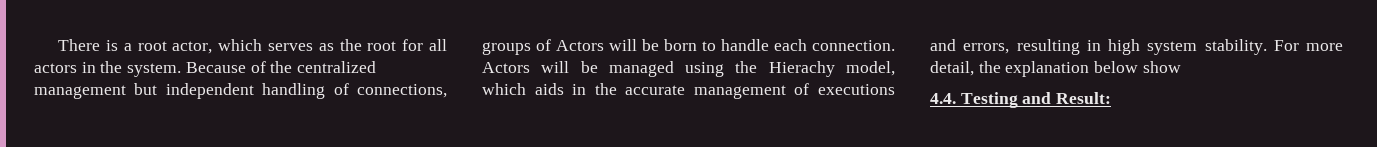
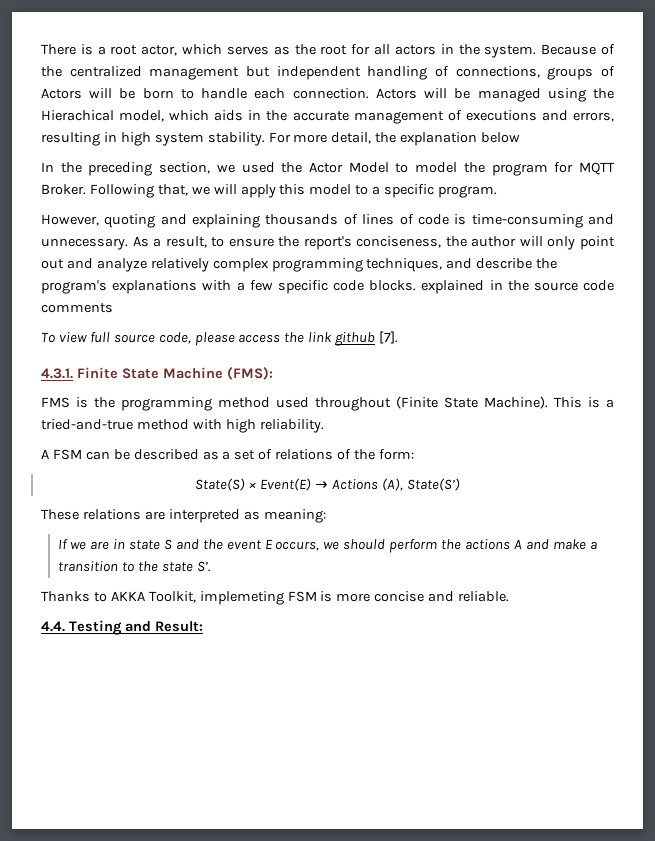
[768,61,835,77] Hierachy -> [41,110,114,121] Hierachical
[1142,61,1181,73] show -> [41,162,615,176] [41,184,498,198] [41,214,614,228] [41,236,616,250] [41,258,558,272] [41,280,615,294] [41,303,113,313] [41,331,399,346] [41,367,273,380] [41,396,614,411] [41,419,324,433] [41,449,414,460] [195,478,460,491] [41,509,326,523] [58,539,597,553] [58,561,211,572] [41,591,510,605] // In the preceding section, we used the Actor Model to model the program for MQTT Broker. Following that, we will apply this model to a specific program. // However, quoting and explaining thousands of lines of code is time-consuming and unnecessary. As a result, to ensure the report's conciseness, the author will only point out and analyze relatively complex programming techniques, and describe the program's explanations with a few specific code blocks. explained in the source code comments // To view full source code, please access the link github [7]. // 4.3.1. Finite State Machine (FMS): // FMS is the programming method used throughout (Finite State Machine). This is a tried-and-true method with high reliability. // A FSM can be described as a set of relations of the form: // State(S) × Event(E) → Actions (A), State(S’) // These relations are interpreted as meaning: // If we are in state S and the event E occurs, we should perform the actions A and make a transition to the state S’. // Thanks to AKKA Toolkit, implemeting FSM is more concise and reliable.

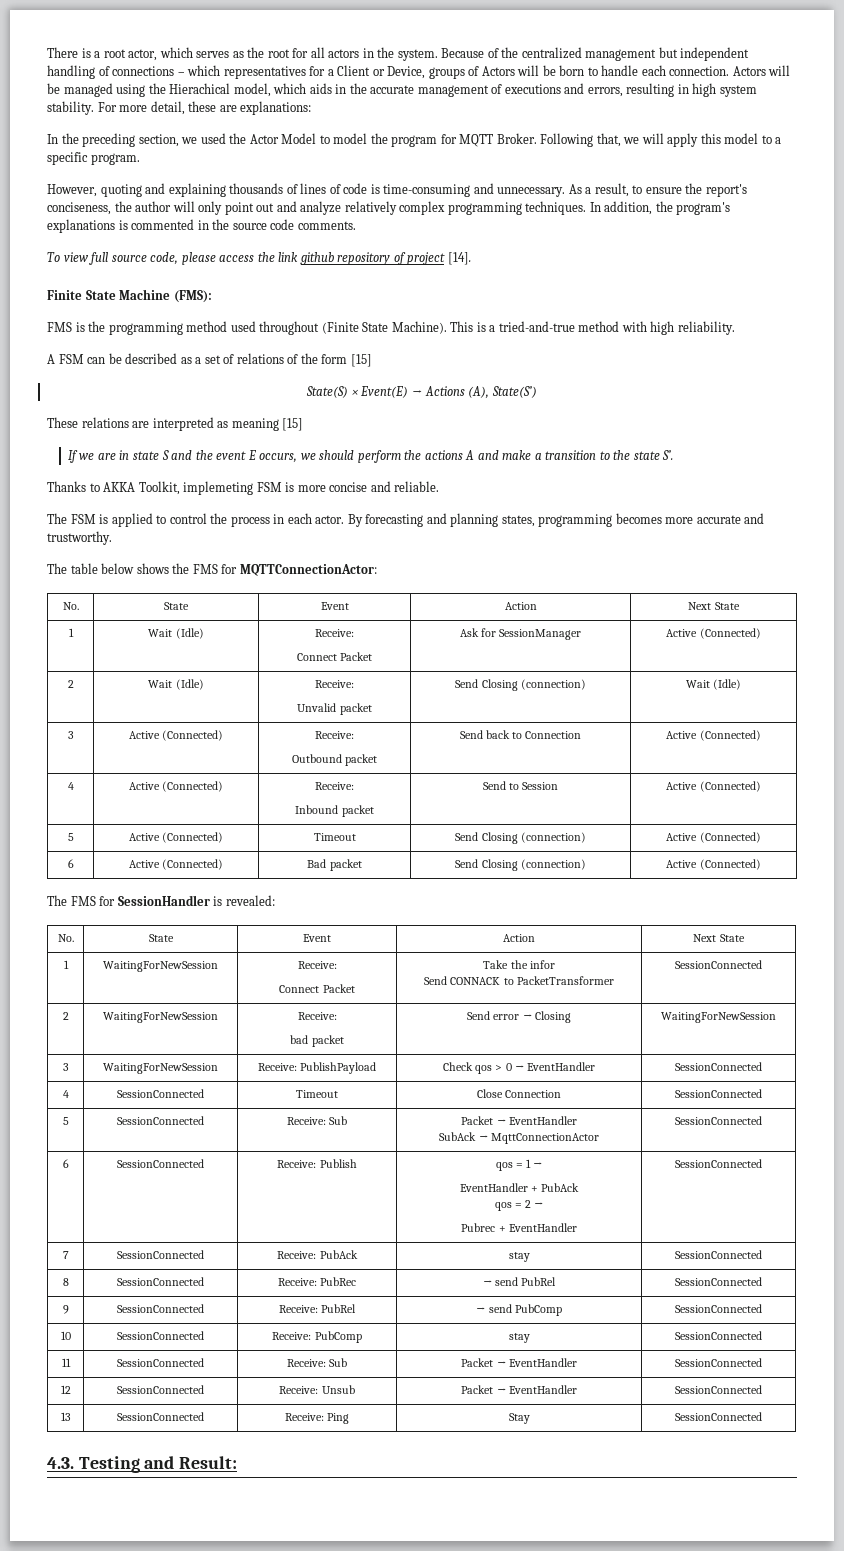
[455,66,540,78] connections, -> [112,65,426,79] connections – which representatives for a Client or Device,
[375,132,521,146] the explanation below -> [188,101,312,115] these are explanations:
[366,258,558,272] [41,280,485,294] techniques, and describe the program's explanations with a few specific code blocks. explained -> [525,201,731,215] [47,219,195,233] techniques. In addition, the program's explanations is commented
[41,303,113,313] comments -> [297,221,356,230] comments.
[379,331,399,344] [41,368,73,379] [7]. // 4.3.1. -> [337,252,471,265] repository of project [14]. //
[378,449,414,460] form: -> [321,354,372,367] form [15]
[263,509,326,523] meaning: -> [231,418,304,431] meaning [15]
[41,621,65,632] 4.4. -> [47,513,765,527] [47,531,112,545] [47,563,377,576] [62,602,79,610] [164,602,189,610] [320,602,349,610] [504,602,537,610] [688,602,740,610] [68,628,74,637] [148,628,204,639] [315,629,354,637] [296,652,373,661] [459,628,582,640] [666,628,761,639] [67,680,74,688] [148,679,204,690] [315,680,354,688] [297,703,372,715] [455,679,586,691] [685,679,742,690] [67,731,74,739] [128,730,224,741] [315,731,354,739] [291,754,378,766] [459,730,582,739] [666,730,761,741] [67,782,74,790] [128,781,224,792] [315,782,354,790] [295,805,374,817] [482,781,559,790] [666,781,761,792] [67,833,74,841] [128,832,224,843] [313,833,356,841] [455,832,586,844] [666,832,761,843] [67,859,74,868] [128,859,224,870] [307,859,362,871] [455,859,586,871] [666,859,761,870] [47,895,275,906] [57,934,74,942] [148,934,174,942] [303,934,331,942] [503,934,535,942] [693,934,745,942] [63,960,69,969] [103,961,218,972] [297,961,337,969] [279,984,355,993] [483,960,555,969] [424,976,614,985] [675,960,763,969] [62,1012,69,1020] [103,1012,218,1023] [297,1012,337,1020] [290,1035,344,1047] [467,1011,571,1023] [661,1012,777,1023] [62,1063,69,1071] [103,1063,218,1074] [257,1062,377,1074] [443,1062,595,1074] [675,1062,763,1071] [62,1090,69,1098] [117,1089,204,1098] [296,1090,338,1098] [476,1089,562,1098] [675,1089,763,1098] [62,1117,69,1125] [117,1116,204,1125] [286,1116,348,1125] [461,1116,577,1125] [439,1132,599,1144] [675,1116,763,1125] [62,1159,69,1168] [117,1159,204,1168] [277,1159,357,1168] [495,1159,543,1171] [459,1183,580,1192] [494,1200,544,1211] [461,1223,577,1232] [675,1159,763,1168] [62,1251,69,1259] [117,1250,204,1259] [277,1250,358,1259] [508,1252,530,1262] [675,1250,763,1259] [62,1278,69,1286] [117,1277,204,1286] [277,1277,357,1286] [482,1277,557,1286] [675,1277,763,1286] [62,1305,69,1314] [117,1304,204,1313] [278,1304,357,1313] [476,1304,562,1316] [675,1304,763,1313] [60,1331,71,1340] [117,1331,204,1340] [272,1331,362,1343] [508,1333,530,1343] [675,1331,763,1340] [61,1358,71,1367] [117,1358,204,1367] [286,1358,348,1367] [461,1358,577,1367] [675,1358,763,1367] [60,1385,71,1394] [117,1385,204,1394] [279,1385,355,1394] [461,1385,577,1394] [675,1385,763,1394] [60,1412,71,1421] [117,1412,204,1421] [284,1413,350,1424] [508,1413,530,1424] [675,1412,763,1421] [47,1457,74,1469] The FSM is applied to control the process in each actor. By forecasting and planning states, programming becomes more accurate and trustworthy. // The table below shows the FMS for MQTTConnectionActor: // No. | State | Event | Action | Next State // 1 | Wait (Idle) | Receive: // Connect Packet | Ask for SessionManager | Active (Connected) // 2 | Wait (Idle) | Receive: // Unvalid packet | Send Closing (connection) | Wait (Idle) // 3 | Active (Connected) | Receive: // Outbound packet | Send back to Connection | Active (Connected) // 4 | Active (Connected) | Receive: // Inbound packet | Send to Session | Active (Connected) // 5 | Active (Connected) | Timeout | Send Closing (connection) | Active (Connected) // 6 | Active (Connected) | Bad packet | Send Closing (connection) | Active (Connected) // The FMS for SessionHandler is revealed: // No. | State | Event | Action | Next State // 1 | WaitingForNewSession | Receive: // Connect Packet | Take the infor // Send CONNACK to PacketTransformer | SessionConnected // 2 | WaitingForNewSession | Receive: // bad packet | Send error → Closing | WaitingForNewSession // 3 | WaitingForNewSession | Receive: PublishPayload | Check qos > 0 → EventHandler | SessionConnected // 4 | SessionConnected | Timeout | Close Connection | SessionConnected // 5 | SessionConnected | Receive: Sub | Packet → EventHandler // SubAck → MqttConnectionActor | SessionConnected // 6 | SessionConnected | Receive: Publish | qos = 1 → // EventHandler + PubAck // qos = 2 → // Pubrec + EventHandler | SessionConnected // 7 | SessionConnected | Receive: PubAck | stay | SessionConnected // 8 | SessionConnected | Receive: PubRec | → send PubRel | SessionConnected // 9 | SessionConnected | Receive: PubRel | → send PubComp | SessionConnected // 10 | SessionConnected | Receive: PubComp | stay | SessionConnected // 11 | SessionConnected | Receive: Sub | Packet → EventHandler | SessionConnected // 12 | SessionConnected | Receive: Unsub | Packet → EventHandler | SessionConnected // 13 | SessionConnected | Receive: Ping | Stay | SessionConnected // 4.3.

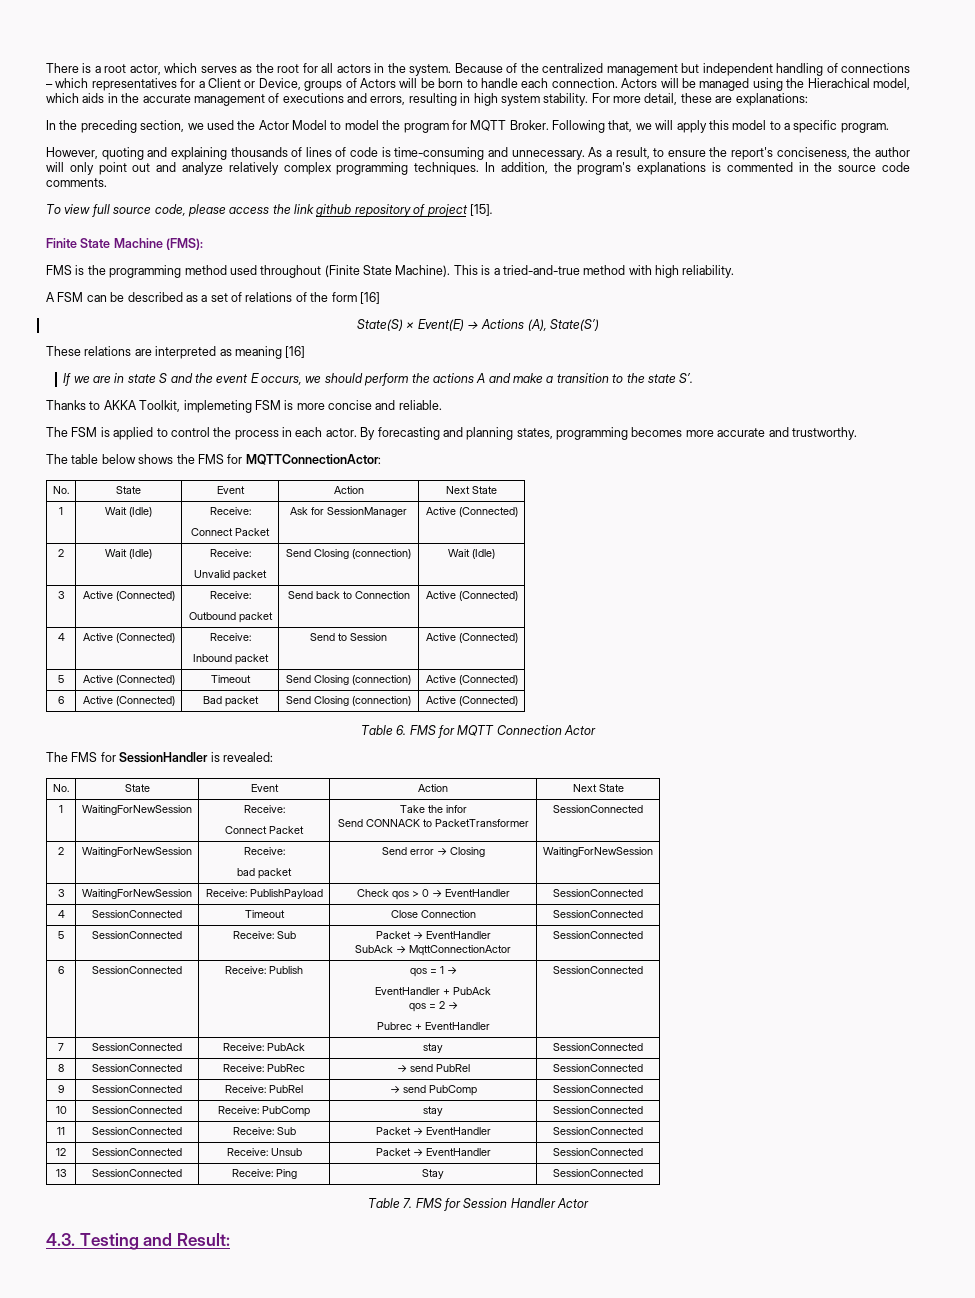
[447,252,471,265] [14]. -> [469,204,493,216] [15].
[350,354,372,367] [15] -> [359,292,380,304] [16]
[282,418,304,431] [15] -> [285,346,306,358] [16]
(761, 864) none -> [360,725,597,738] // Table 6. FMS for MQTT Connection Actor
(763, 1416) none -> [367,1198,590,1211] // Table 7. FMS for Session Handler Actor

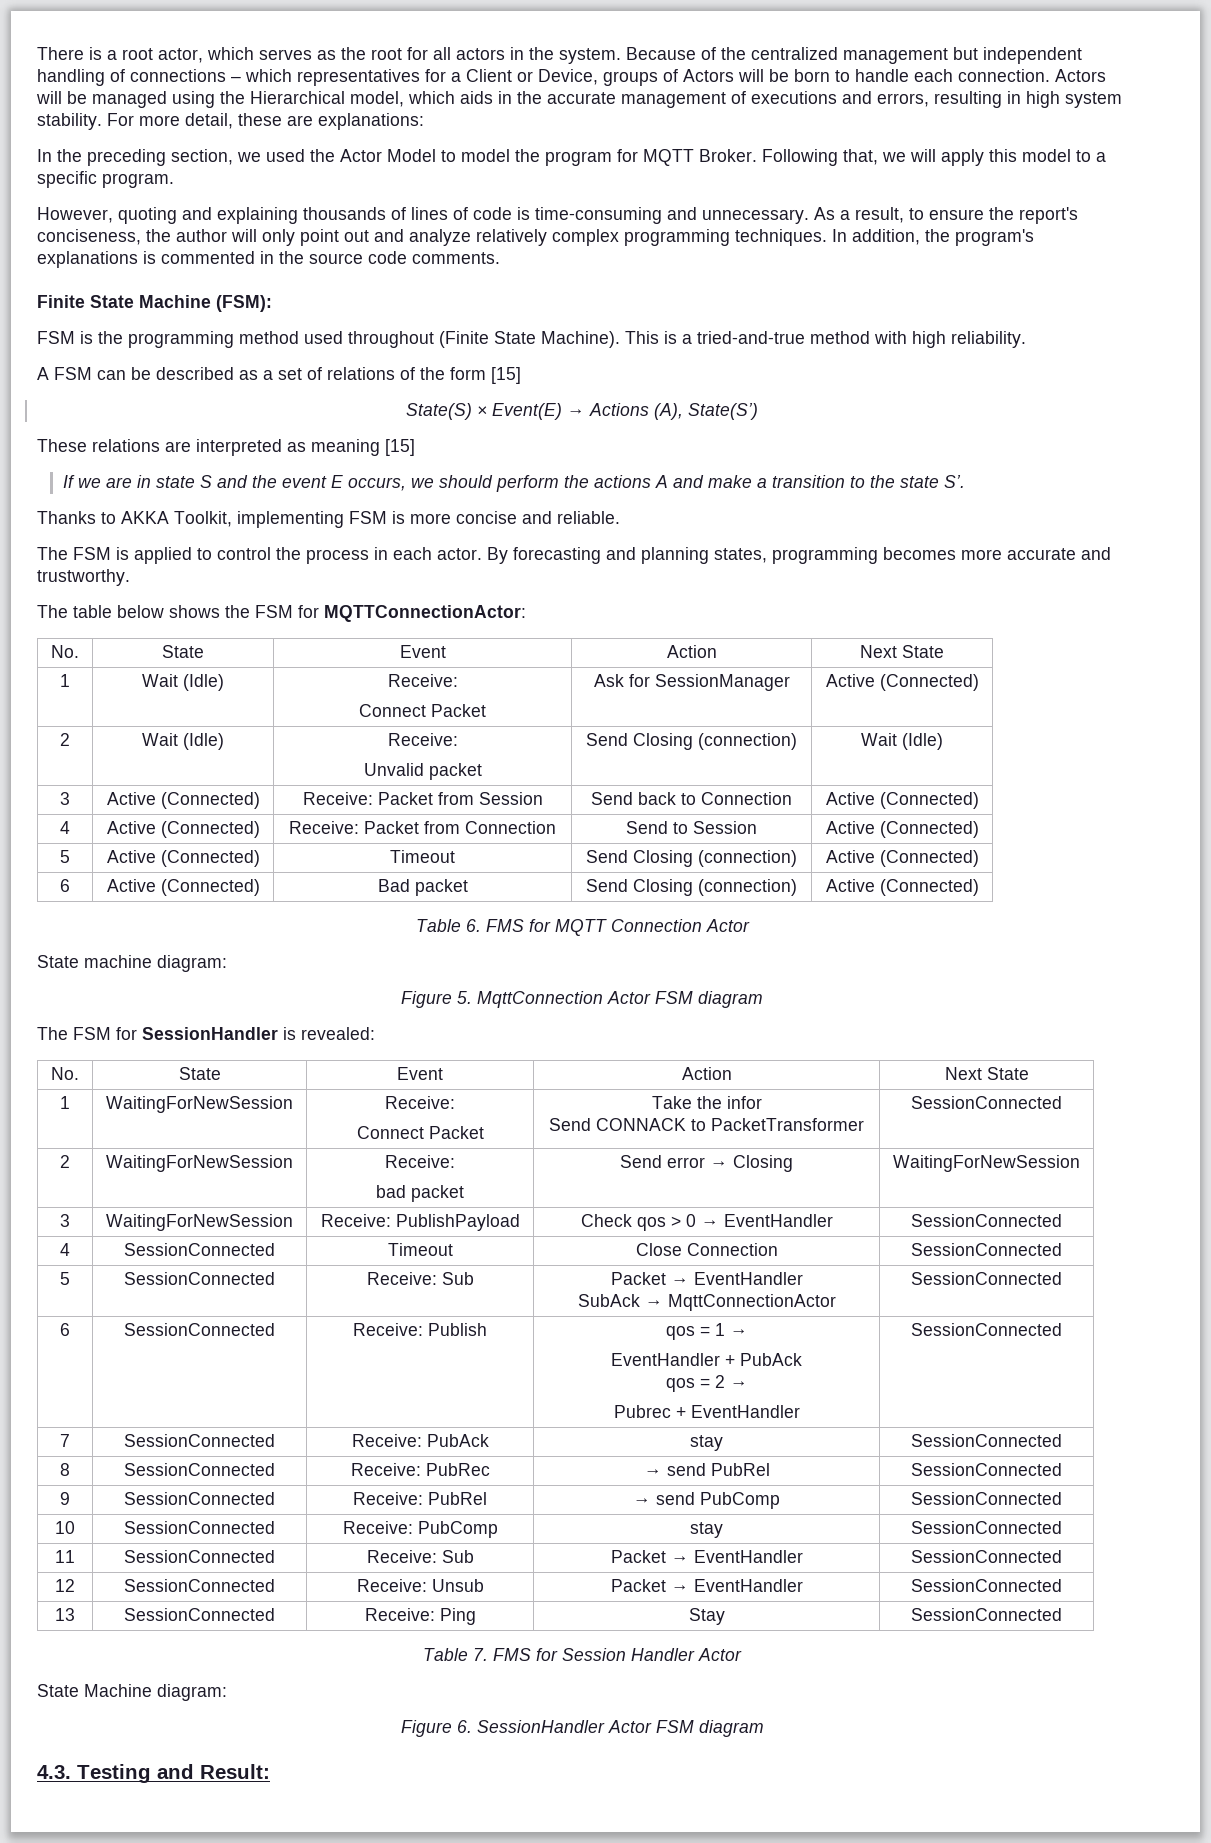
[807,78,870,88] Hierachical -> [250,91,345,104] Hierarchical
[46,204,493,217] // To view full source code, please access the link github repository of project [15]. -> (500, 258) none
[166,238,204,250] [46,265,72,275] (FMS): // FMS -> [216,295,272,312] [37,331,75,344] (FSM): // FSM
[359,292,380,304] [16] -> [491,367,521,384] [15]
[285,346,306,358] [16] -> [385,439,415,456] [15]
[183,400,252,413] implemeting -> [237,511,344,528] implementing
[197,454,224,464] FMS -> [255,605,293,618] FSM
[188,612,273,623] // Outbound packet -> [377,792,543,805] Packet from Session
[192,654,269,665] // Inbound packet -> [364,821,556,834] Packet from Connection
[46,752,98,762] // The FMS -> [37,955,227,972] [401,991,763,1008] [37,1027,111,1040] // State machine diagram: // Figure 5. MqttConnection Actor FSM diagram // The FSM
(590, 1203) none -> [37,1684,227,1701] [400,1720,764,1737] // State Machine diagram: // Figure 6. SessionHandler Actor FSM diagram

